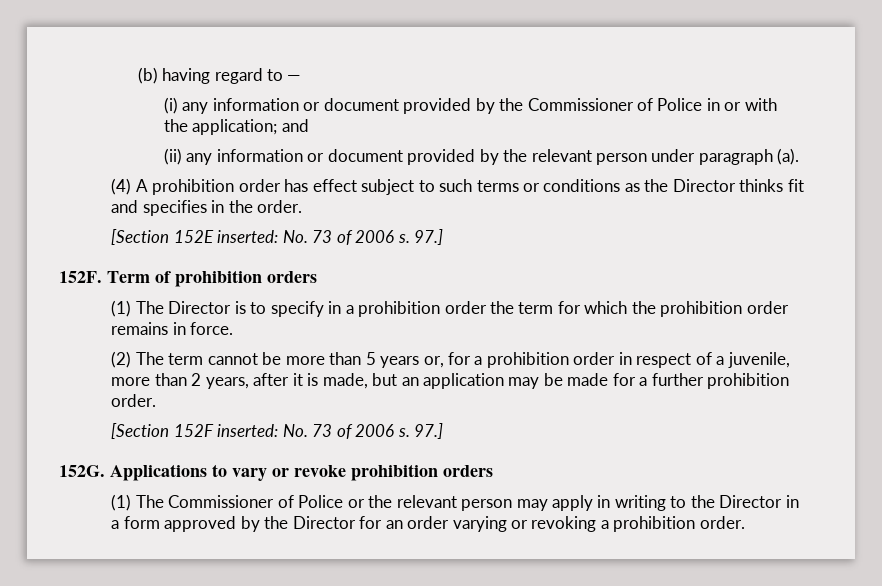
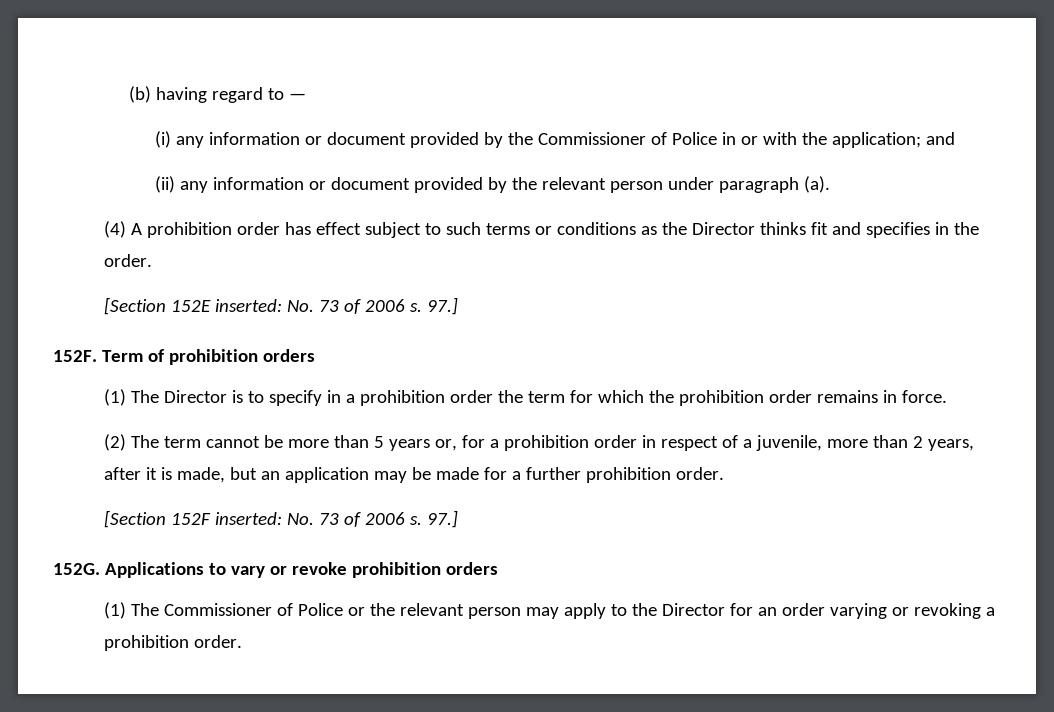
[597,495,666,511] in writing -> (606, 611) none
[785,495,799,508] [111,516,356,532] in a form approved by the Director -> (725, 609) none

